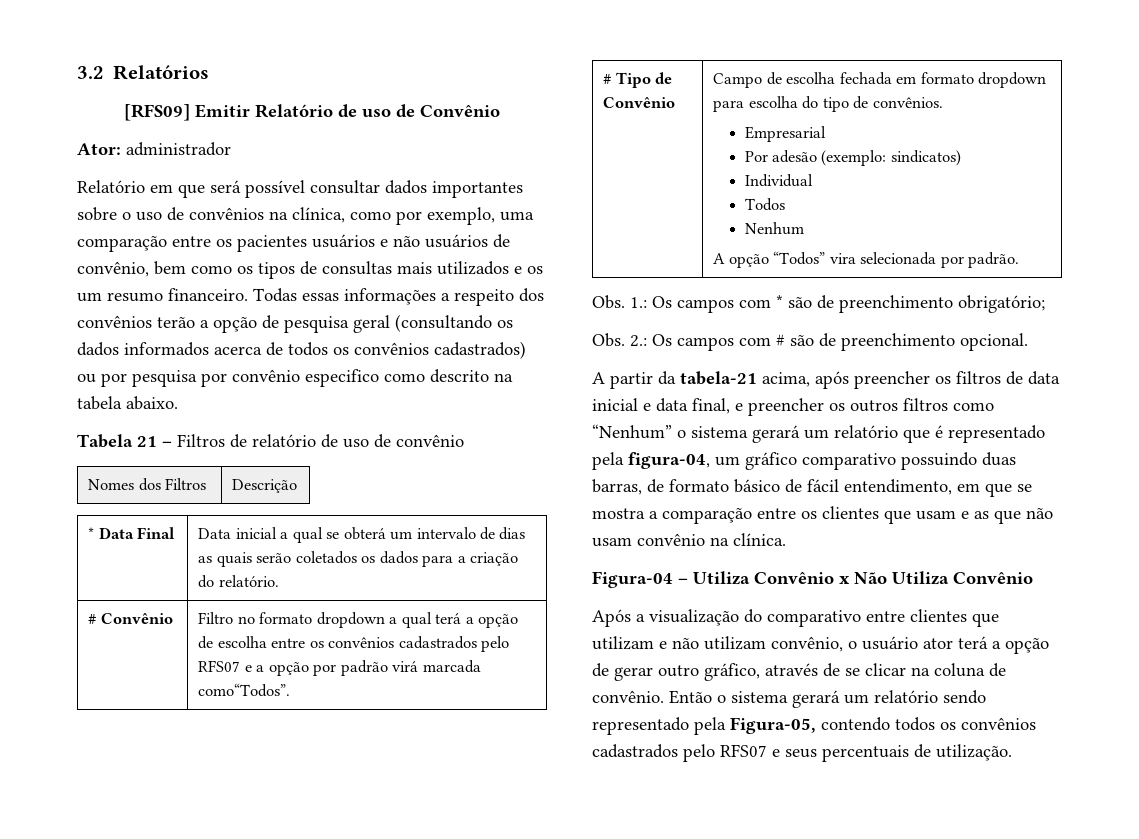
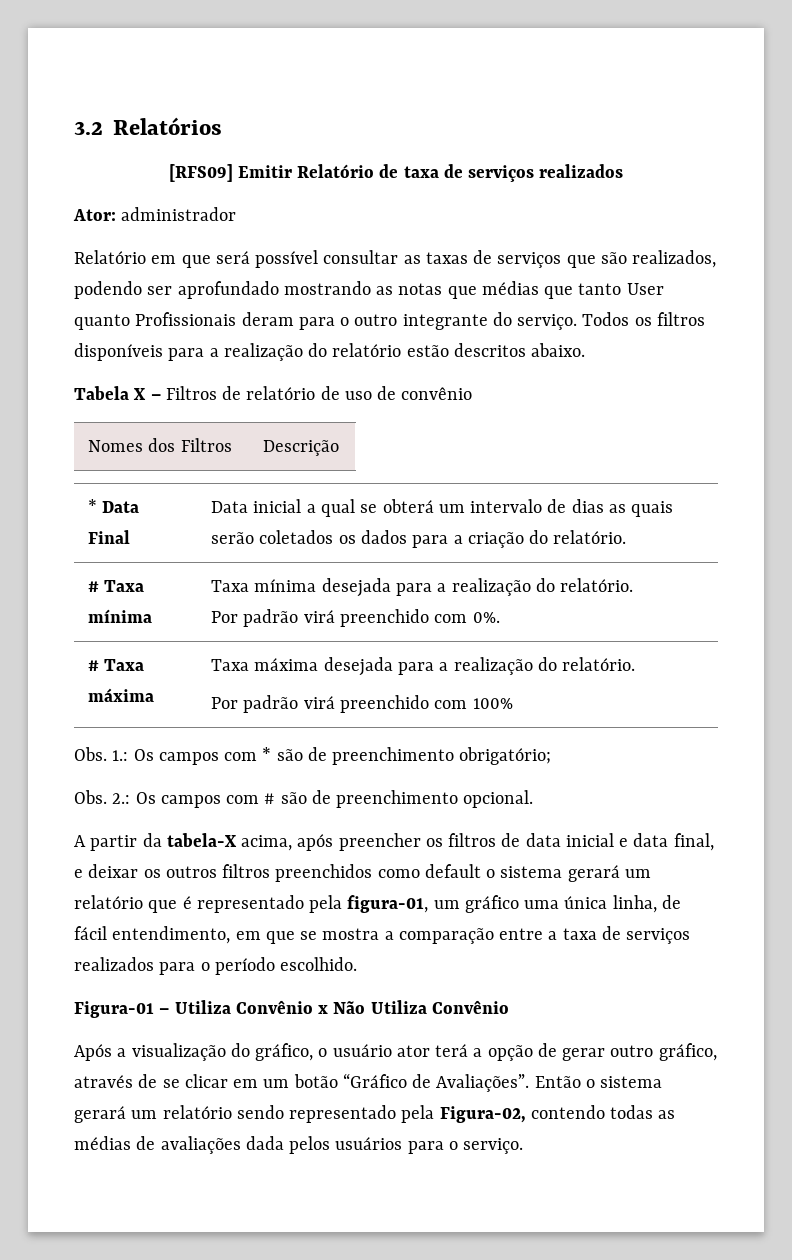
[362,104,500,118] uso de Convênio -> [403,164,624,182] taxa de serviços realizados
[385,180,523,198] [77,207,534,225] [77,234,510,252] [77,261,543,279] [77,288,544,306] [77,314,513,333] [77,341,526,359] [77,369,513,387] [77,396,122,410] dados importantes sobre o uso de convênios na clínica, como por exemplo, uma comparação entre os pacientes usuários e não usuários de convênio, bem como os tipos de consultas mais utilizados e os um resumo financeiro. Todas essas informações a respeito dos convênios terão a opção de pesquisa geral (consultando os dados informados acerca de todos os convênios cadastrados) ou por pesquisa por convênio especifico como descrito na tabela -> [403,250,717,268] [74,281,664,299] [74,312,705,330] [74,343,526,361] as taxas de serviços que são realizados, podendo ser aprofundado mostrando as notas que médias que tanto User quanto Profissionais deram para o outro integrante do serviço. Todos os filtros disponíveis para a realização do relatório estão descritos
[137,436,157,447] 21 -> [133,388,147,400] X
[100,613,173,624] [198,612,518,628] [198,636,510,652] [198,660,481,676] [198,683,291,697] [603,72,673,88] [603,97,676,108] [713,72,1047,88] [713,96,943,112] [744,126,826,142] [744,150,961,166] [744,174,813,187] [744,198,785,211] [744,222,804,235] [713,251,1020,268] Convênio | Filtro no formato dropdown a qual terá a opção de escolha entre os convênios cadastrados pelo RFS07 e a opção por padrão virá marcada como“Todos”. // # Tipo de Convênio | Campo de escolha fechada em formato dropdown para escolha do tipo de convênios. // Empresarial // Por adesão (exemplo: sindicatos) // Individual // Todos // Nenhum // A opção “Todos” vira selecionada por padrão. -> [104,580,145,592] [88,609,153,623] [211,578,634,597] [211,609,500,627] [88,659,145,671] [88,688,155,702] [211,657,636,676] [211,695,513,713] Taxa mínima | Taxa mínima desejada para a realização do relatório. // Por padrão virá preenchido com 0%. // # Taxa máxima | Taxa máxima desejada para a realização do relatório. // Por padrão virá preenchido com 100%
[680,371,757,385] tabela-21 -> [166,833,237,847] tabela-X
[748,398,824,416] preencher -> [88,864,139,878] deixar
[953,402,994,411] [592,424,672,439] como “Nenhum” -> [275,864,481,882] preenchidos como default
[628,452,710,469] figura-04, -> [347,895,429,913] figura-01,
[802,452,1016,470] [592,479,780,495] comparativo possuindo duas barras, de formato básico -> [524,895,657,913] uma única linha,
[801,506,1053,524] [592,533,786,547] [592,571,673,588] os clientes que usam e as que não usam convênio na clínica. // Figura-04 -> [548,926,691,944] [74,957,358,975] [74,1001,154,1018] a taxa de serviços realizados para o período escolhido. // Figura-01
[767,609,999,627] [592,636,843,652] comparativo entre clientes que utilizam e não utilizam convênio, -> [255,1043,314,1061] gráfico,
[911,663,1006,677] [592,690,664,703] na coluna de convênio. -> [233,1073,530,1092] em um botão “Gráfico de Avaliações”.
[730,717,1036,734] [592,744,1012,762] Figura-05, contendo todos os convênios cadastrados pelo RFS07 e seus percentuais de utilização. -> [439,1105,676,1123] [74,1136,524,1154] Figura-02, contendo todas as médias de avaliações dada pelos usuários para o serviço.

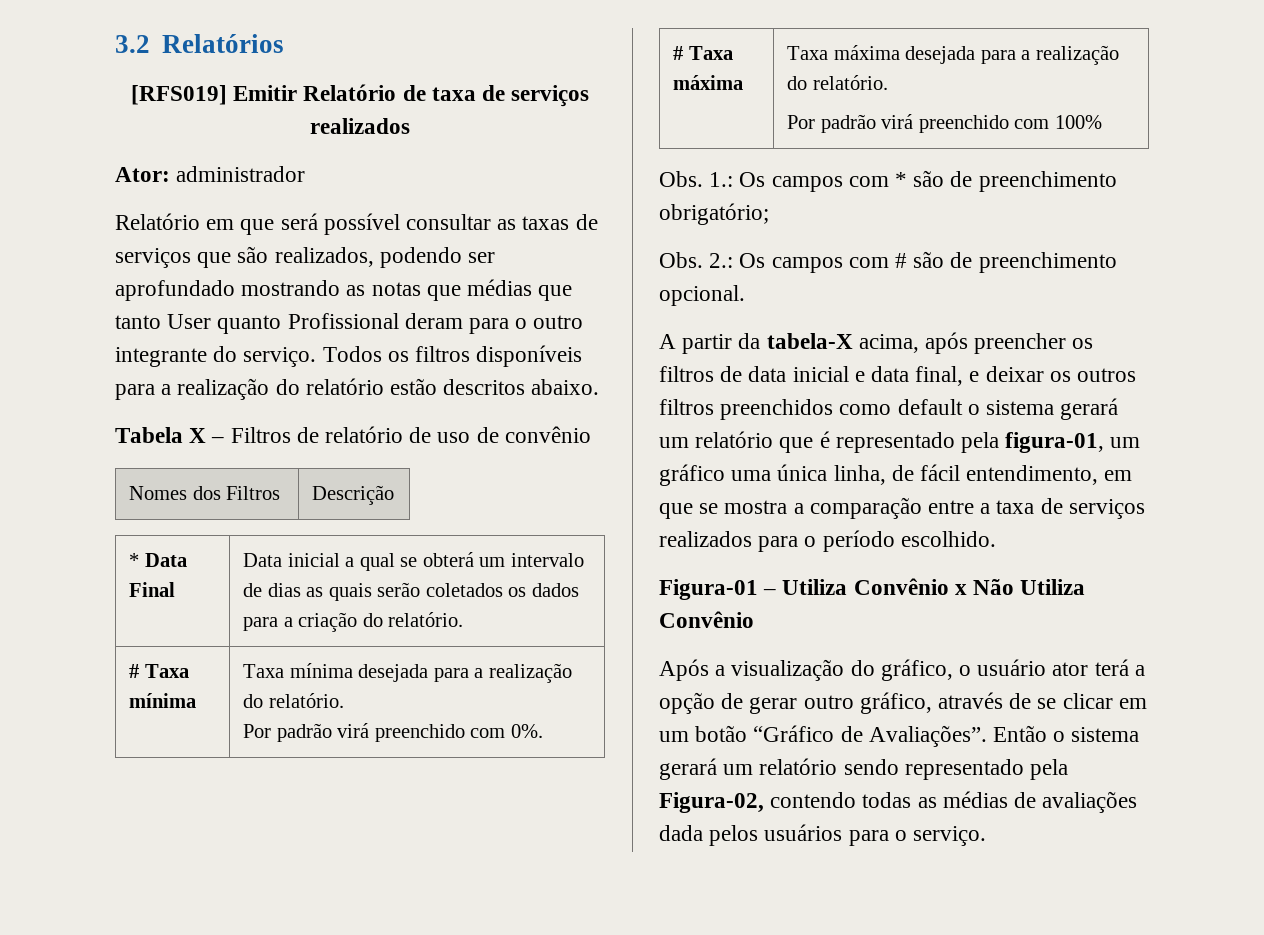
[168,164,233,182] [RFS09] -> [130,85,227,105] [RFS019]
[135,312,237,326] Profissionais -> [287,313,399,329] Profissional

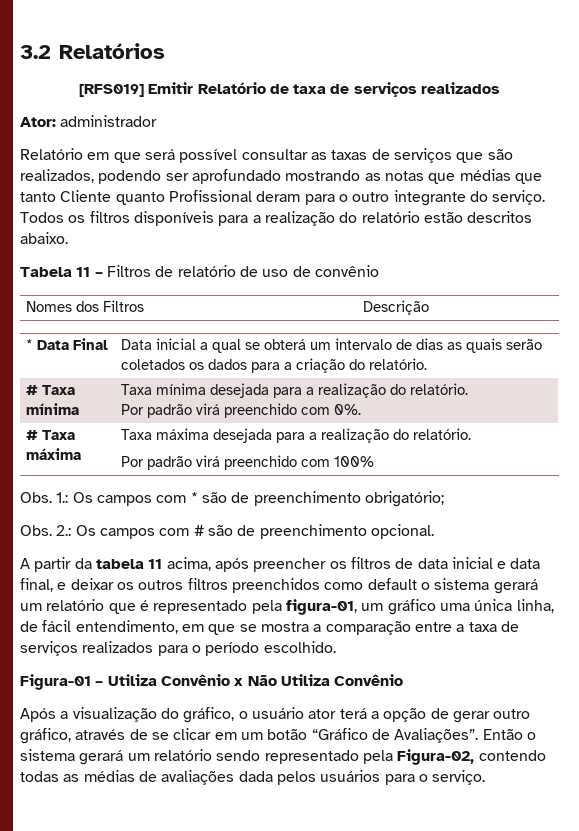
[167,314,212,329] User -> [60,190,112,202] Cliente
[189,428,207,443] X -> [76,267,91,277] 11
[766,333,853,349] tabela-X -> [95,559,163,569] tabela 11

